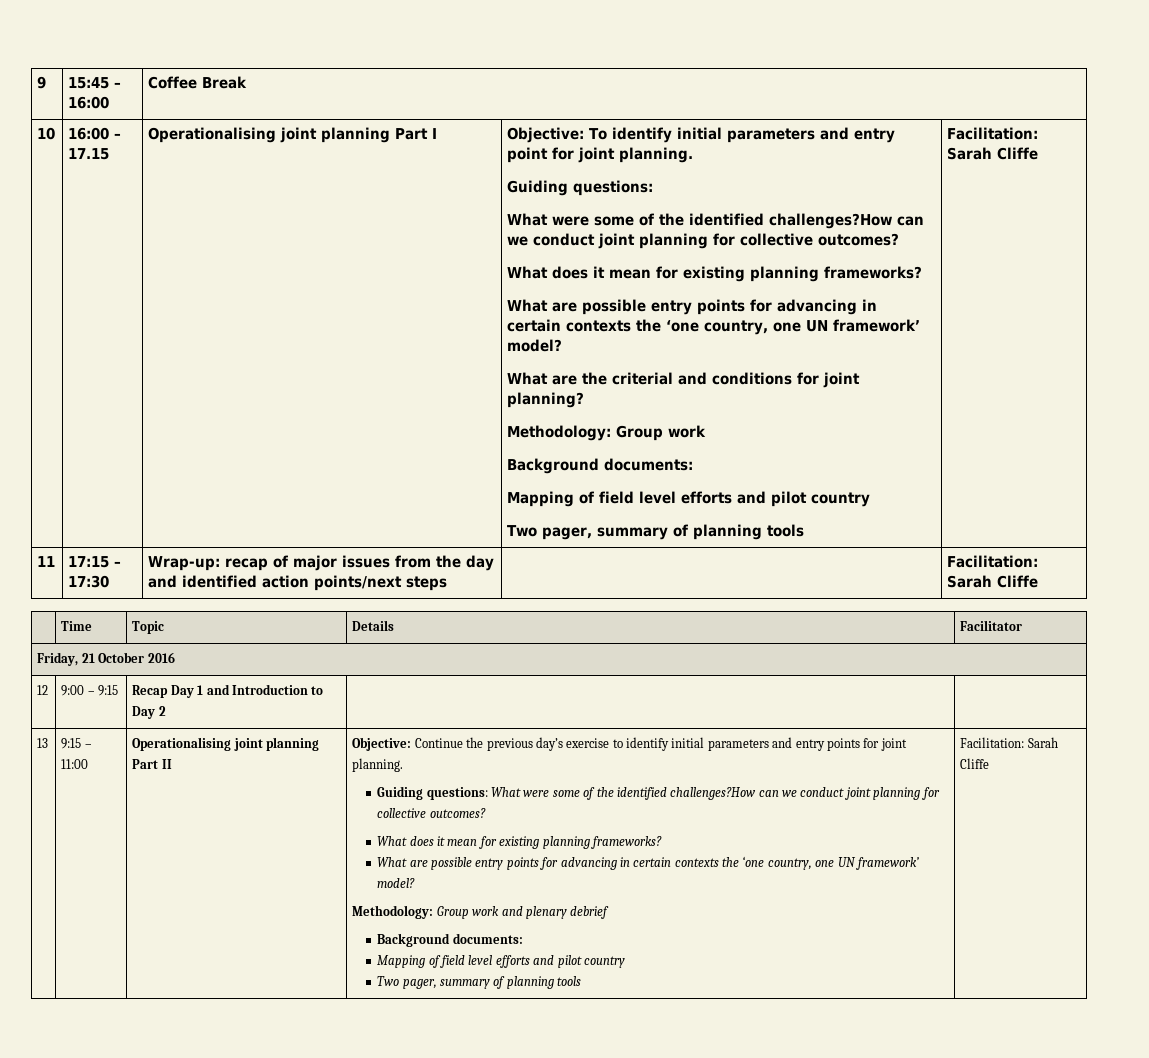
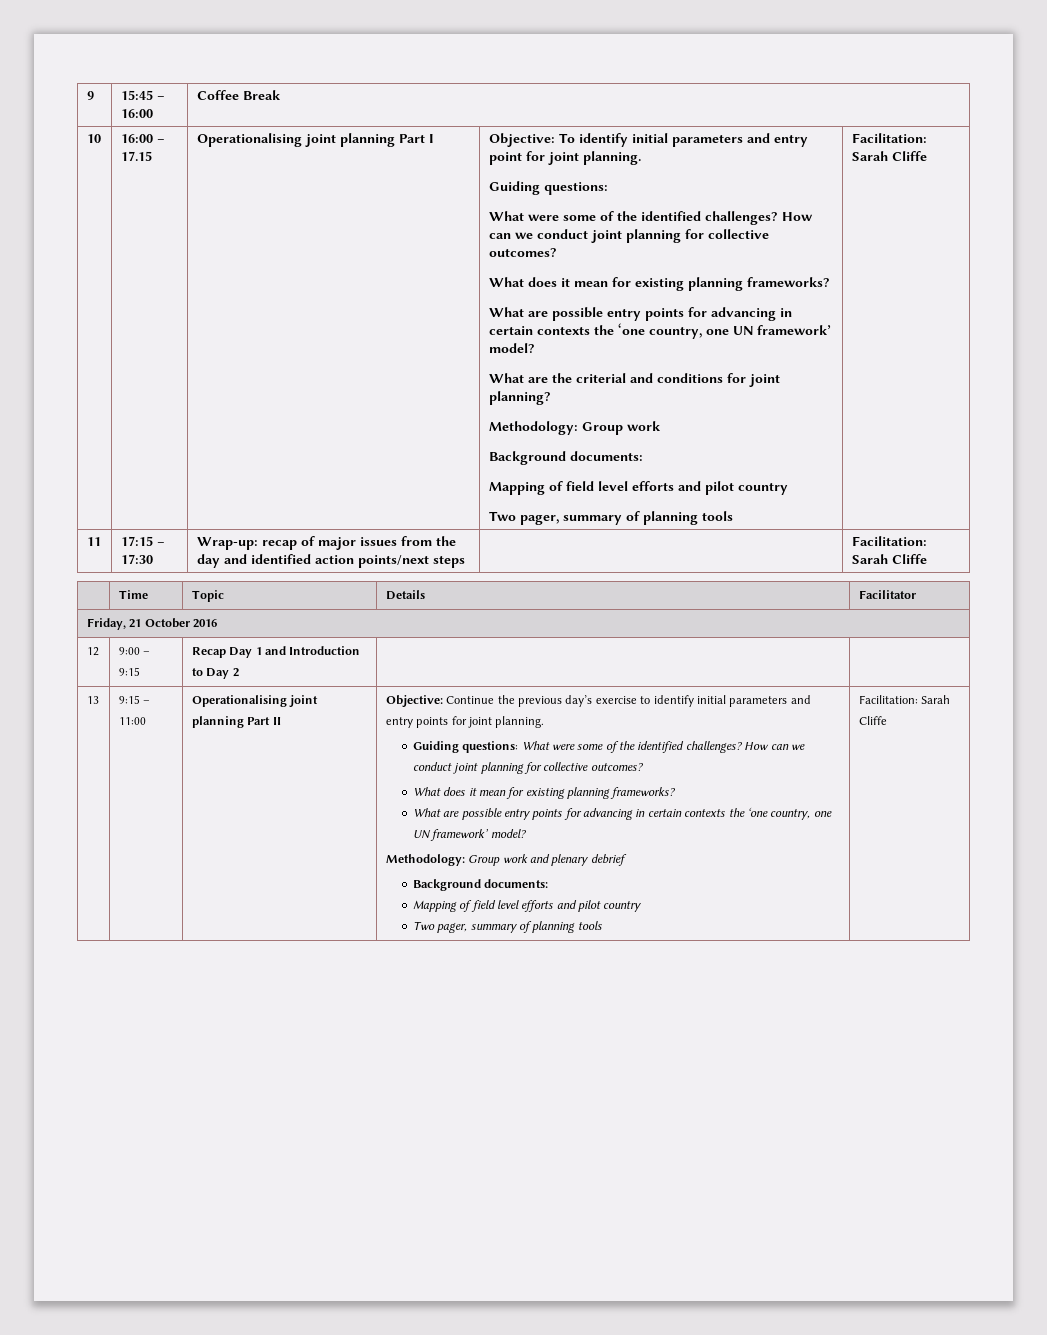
[769,213,893,229] challenges?How -> [704,211,813,225] challenges? How
[670,787,757,800] challenges?How -> [685,741,770,753] challenges? How

